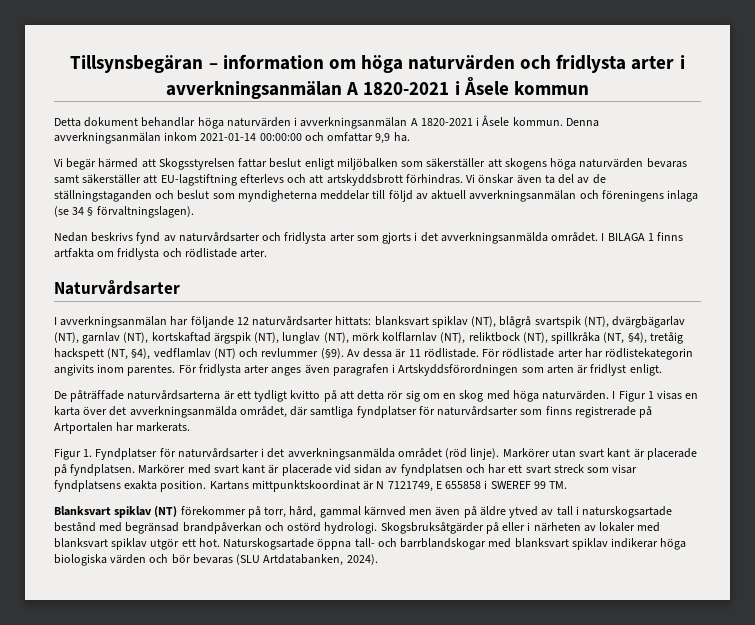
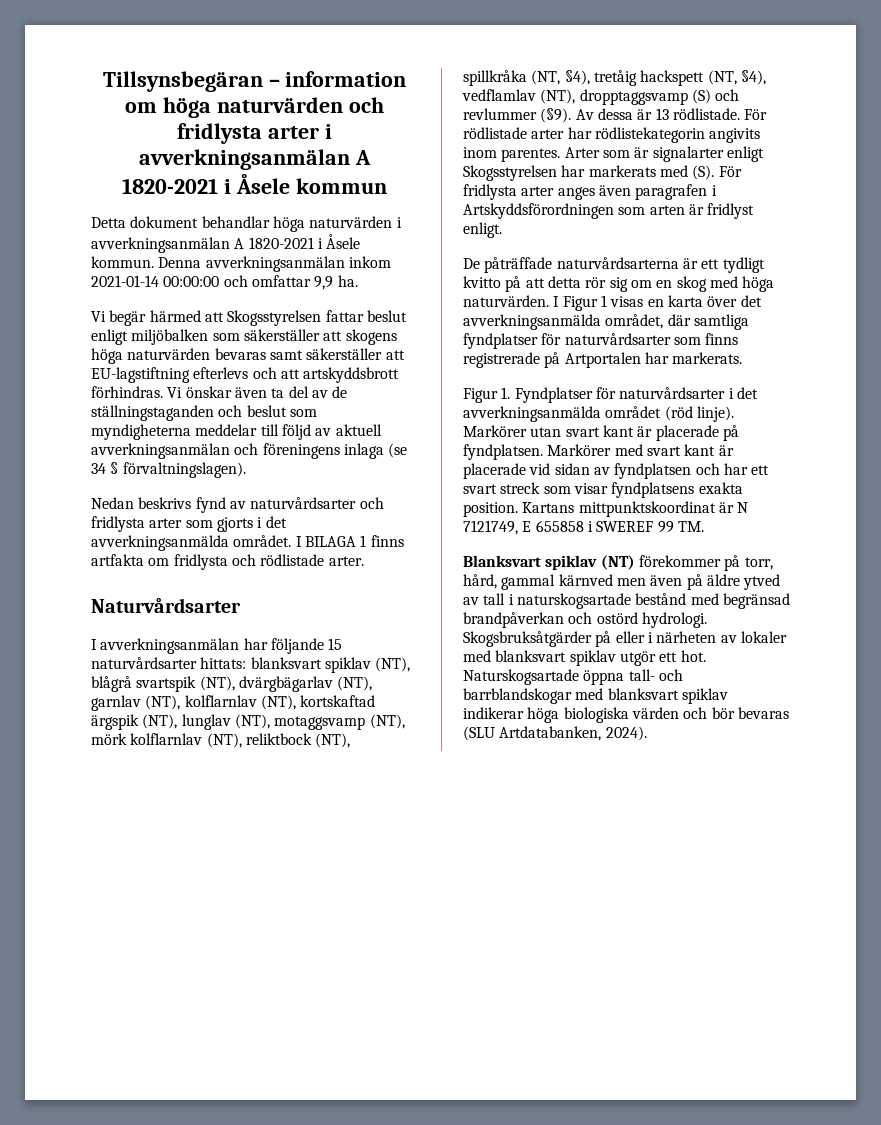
[236,317,249,325] 12 -> [328,638,343,650] 15
(149, 338) none -> [184,695,296,710] kolflarnlav (NT),
(349, 338) none -> [274,714,405,730] motaggsvamp (NT),
[213,348,236,359] (NT) -> [540,89,711,105] (NT), dropptaggsvamp (S)
[408,349,421,357] 11 -> [655,108,669,120] 13
(176, 370) none -> [564,146,764,162] [463,165,715,181] Arter som är signalarter enligt Skogsstyrelsen har markerats med (S).

